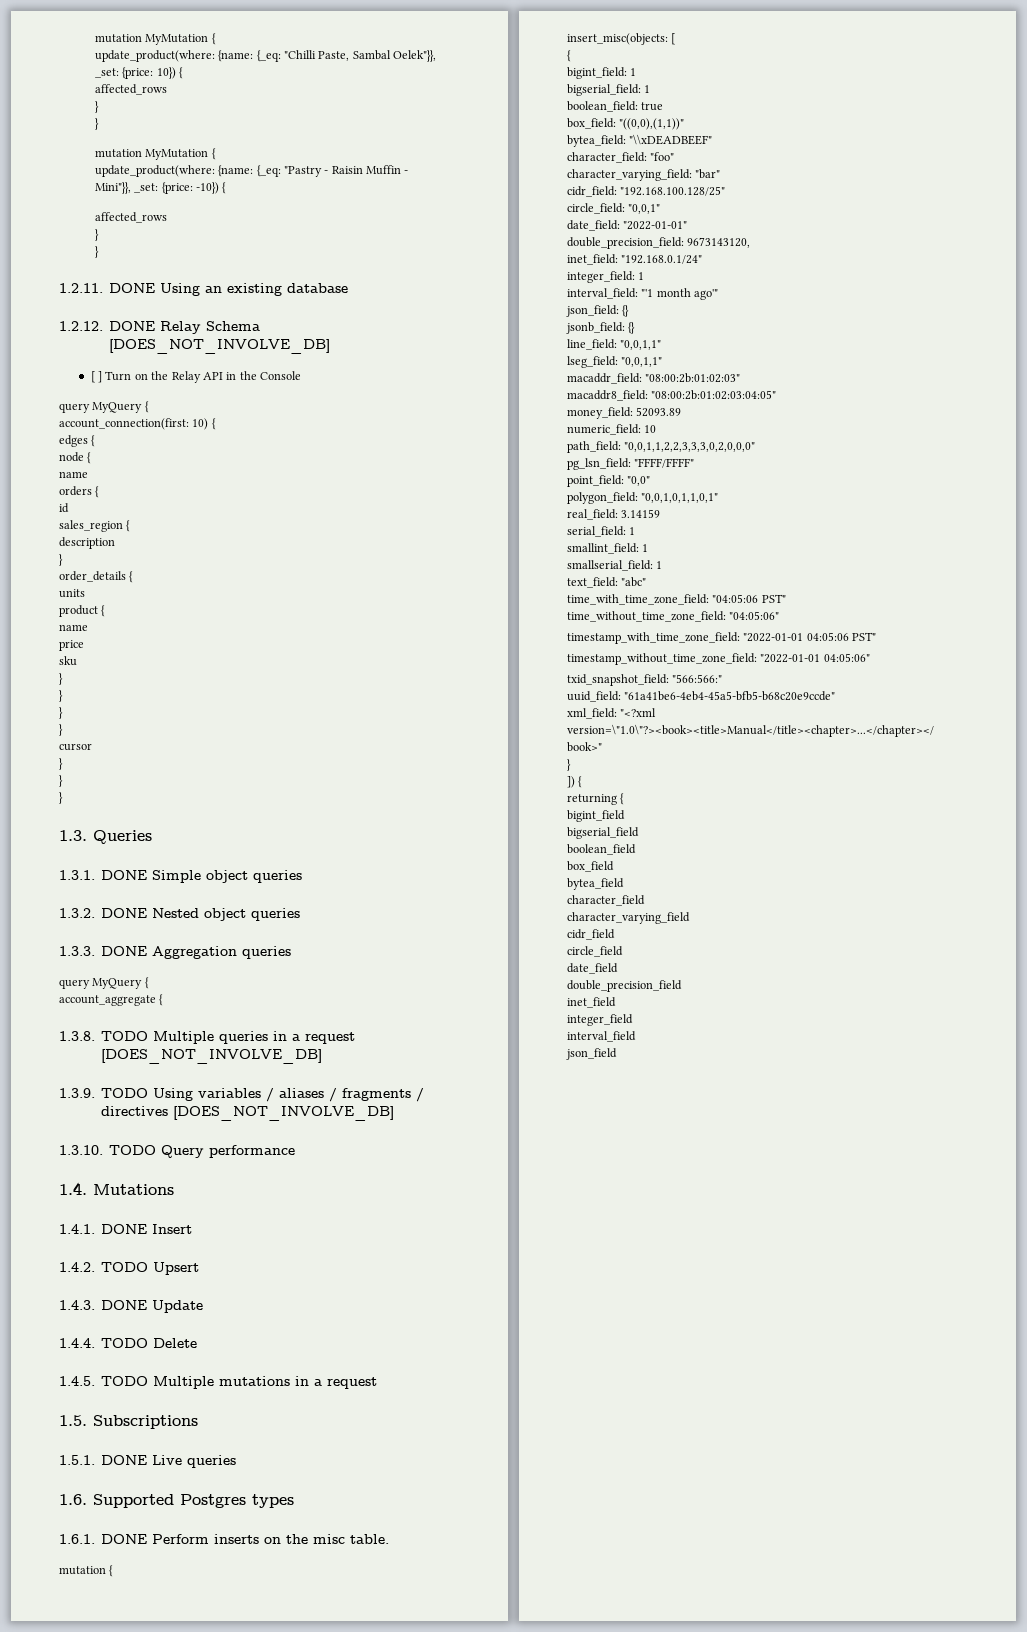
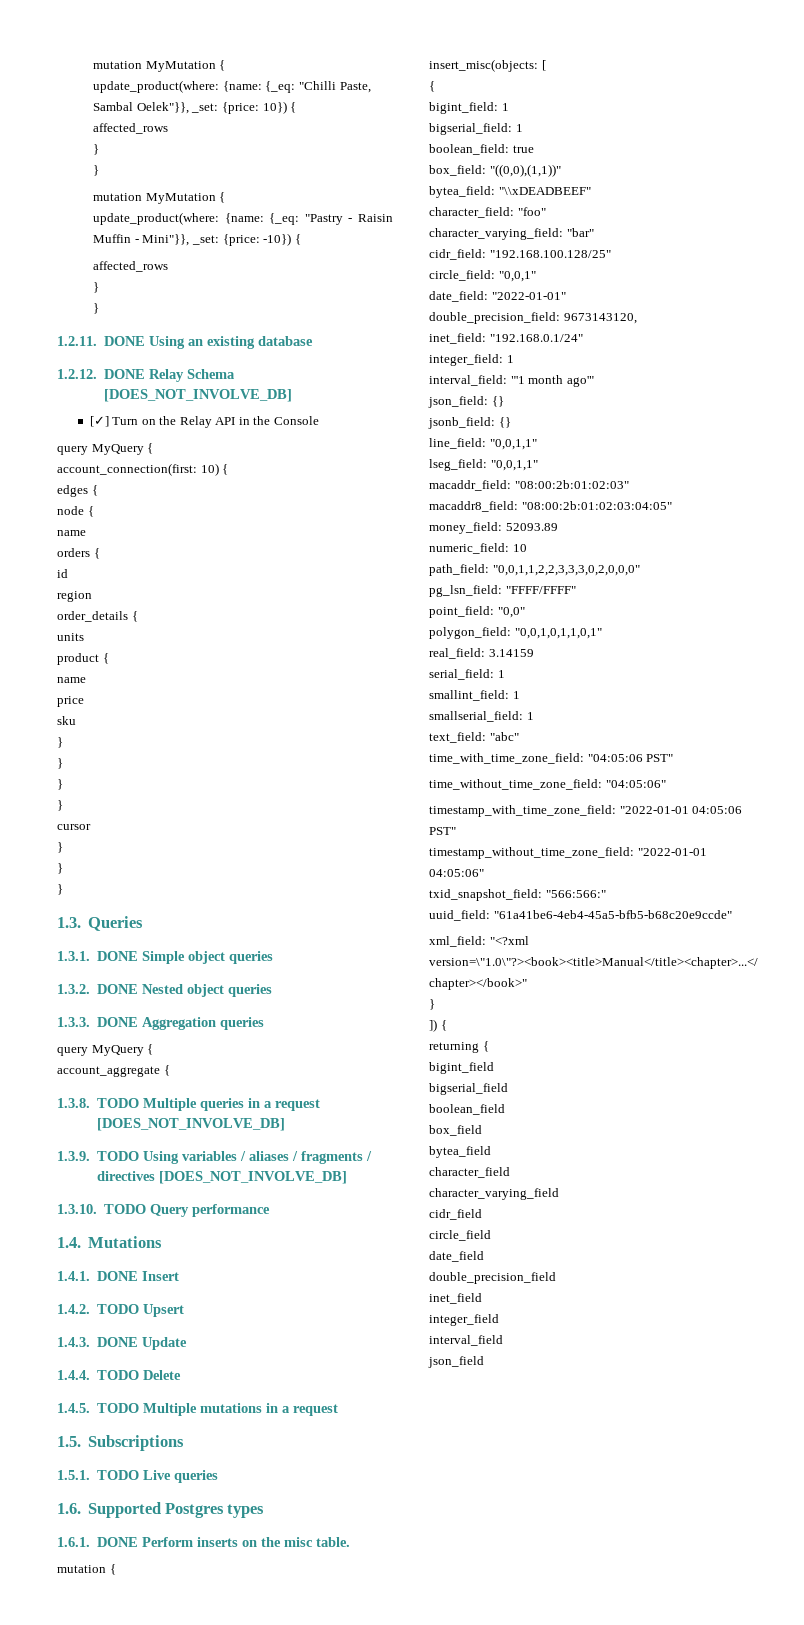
[90,371,103,383] [ ] -> [89,416,109,427] [✓]
[59,520,131,532] [59,537,115,549] [59,554,63,566] sales_region { // description // } -> [57,591,92,602] region
[101,1455,148,1465] DONE -> [96,1470,139,1480] TODO

